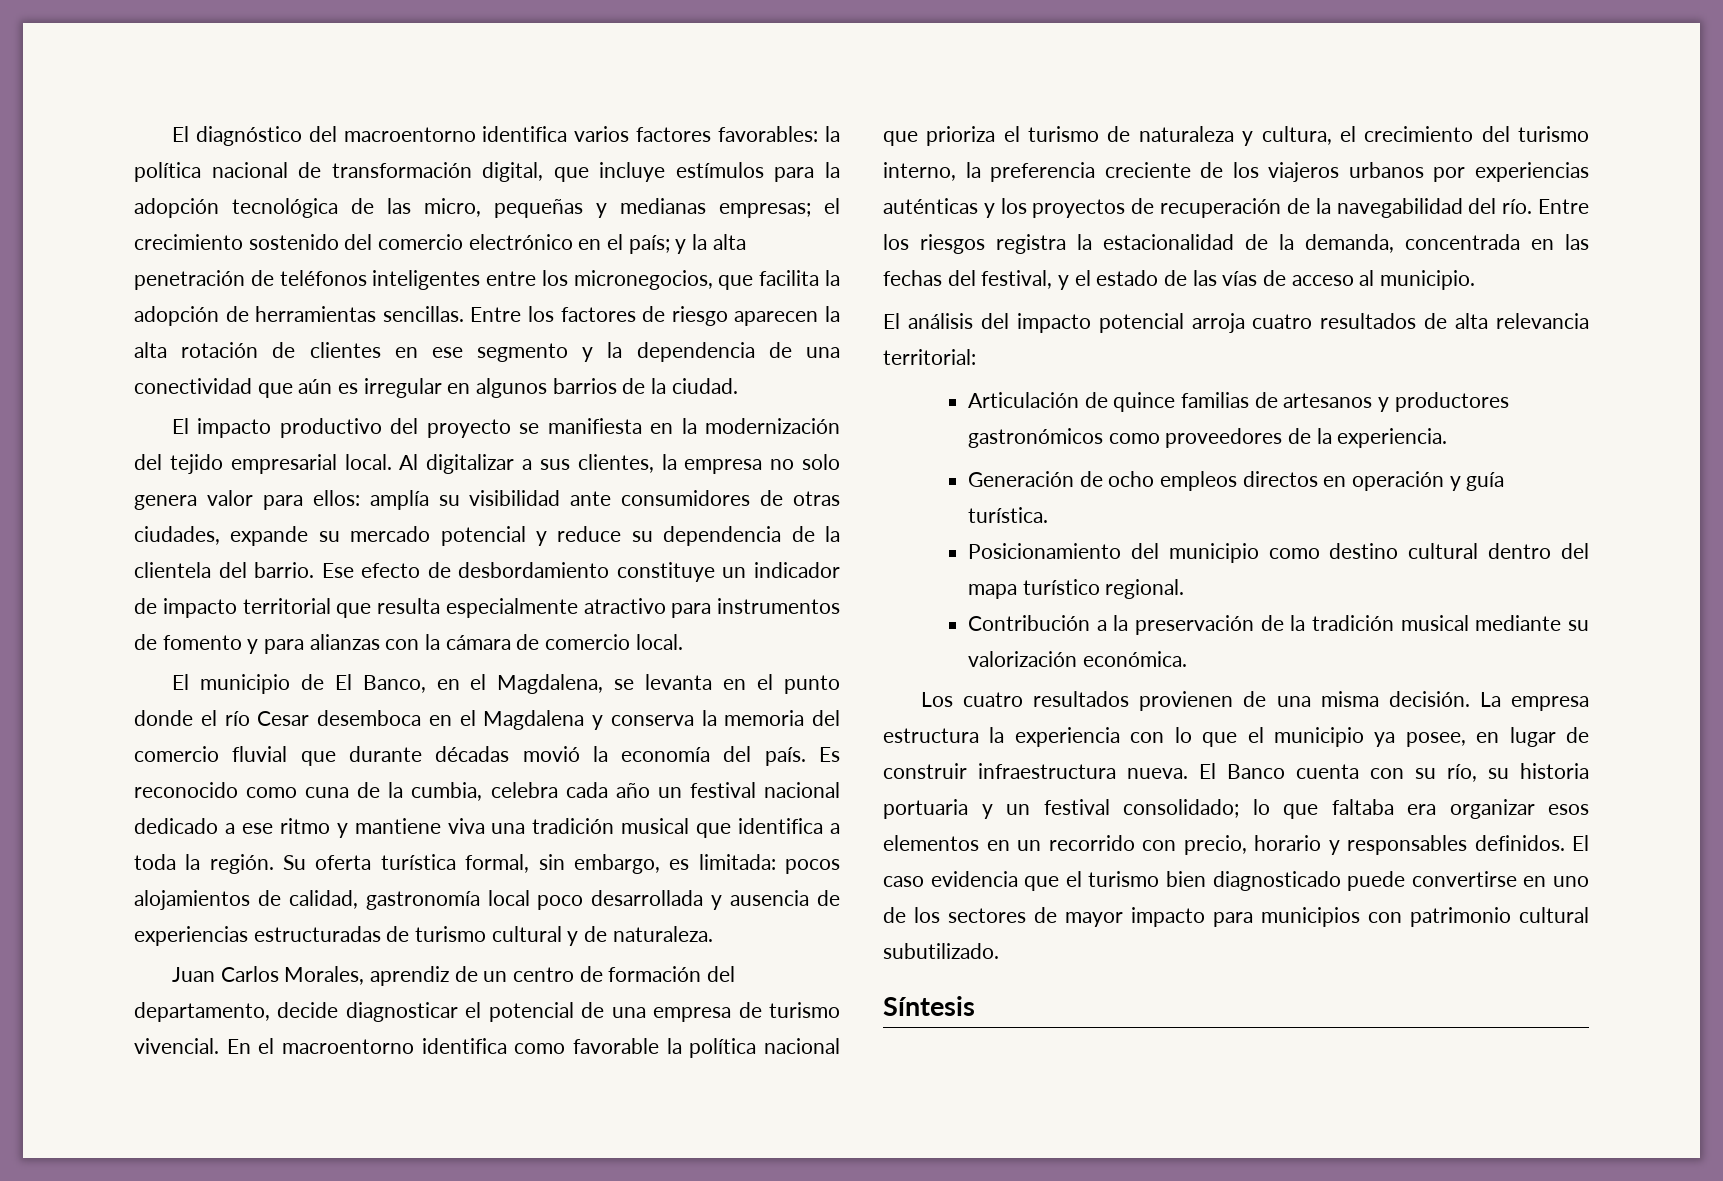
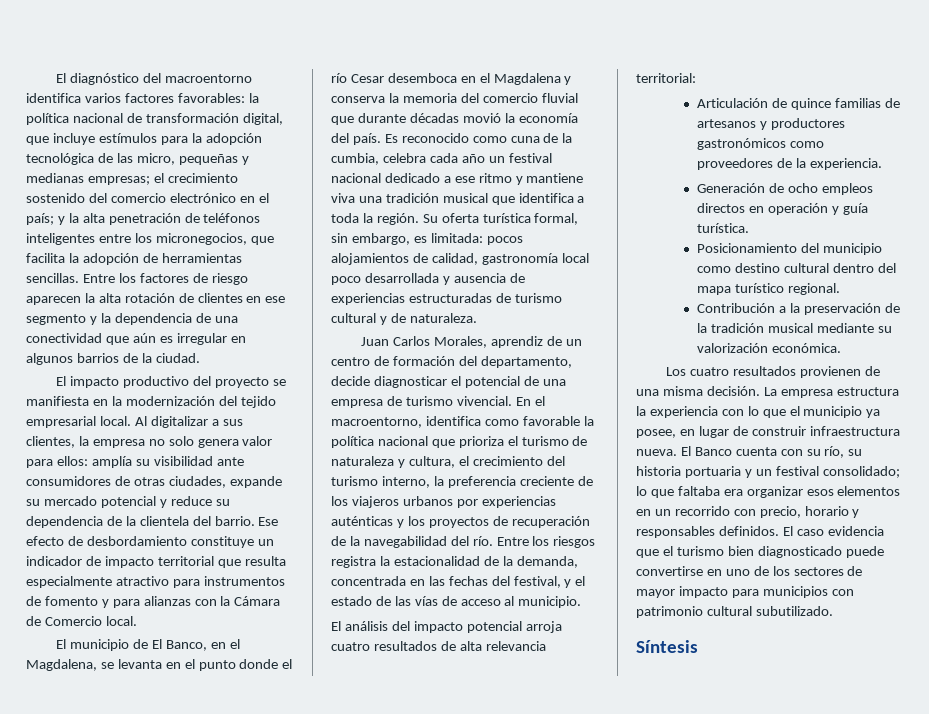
[445,634,631,650] cámara de comercio -> [234,596,281,606] [26,616,102,626] Cámara de Comercio
[282,1039,414,1054] macroentorno -> [331,417,422,428] macroentorno,

